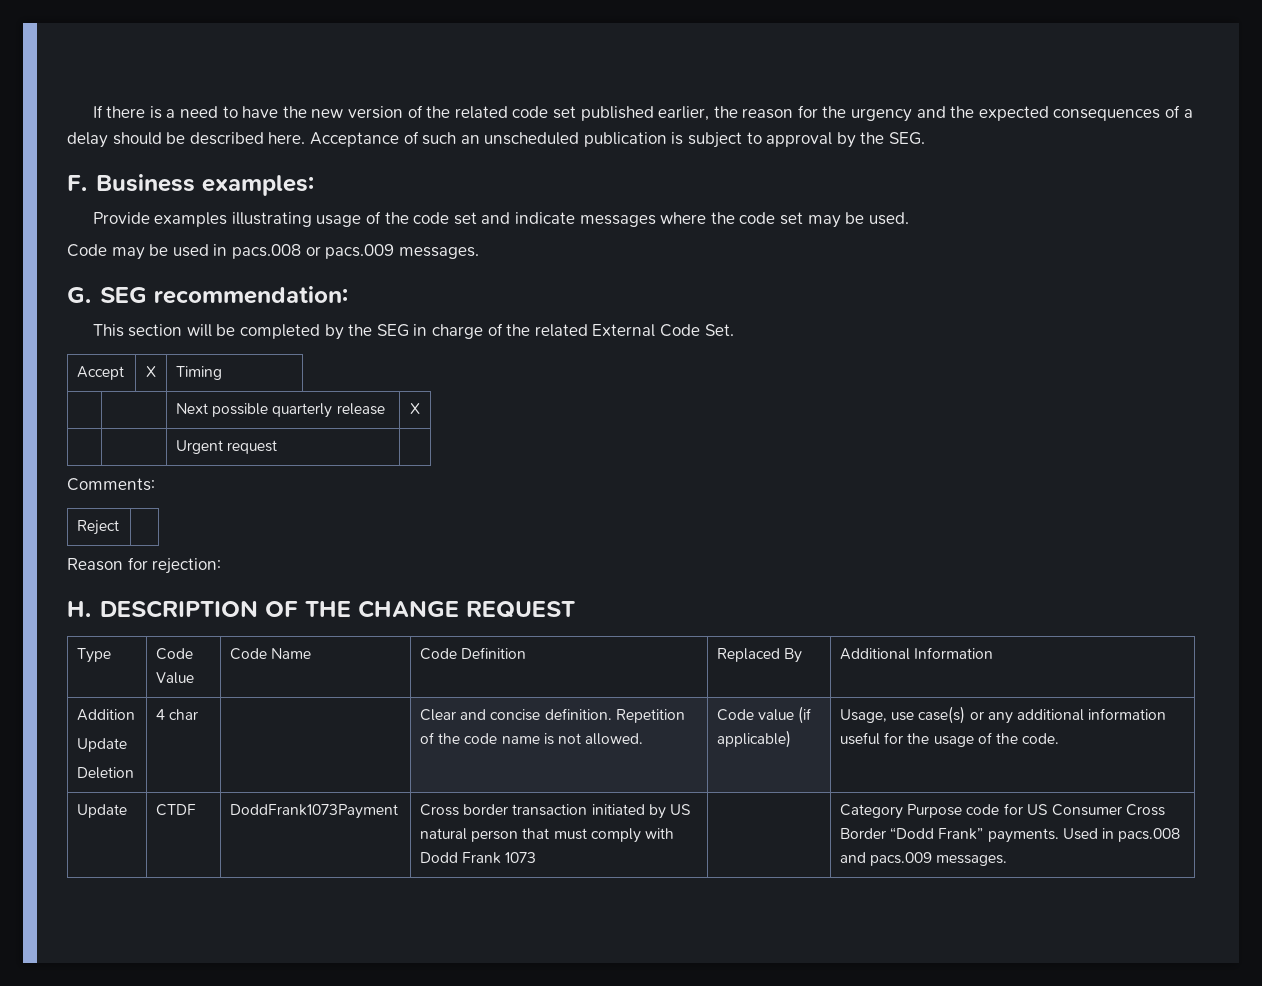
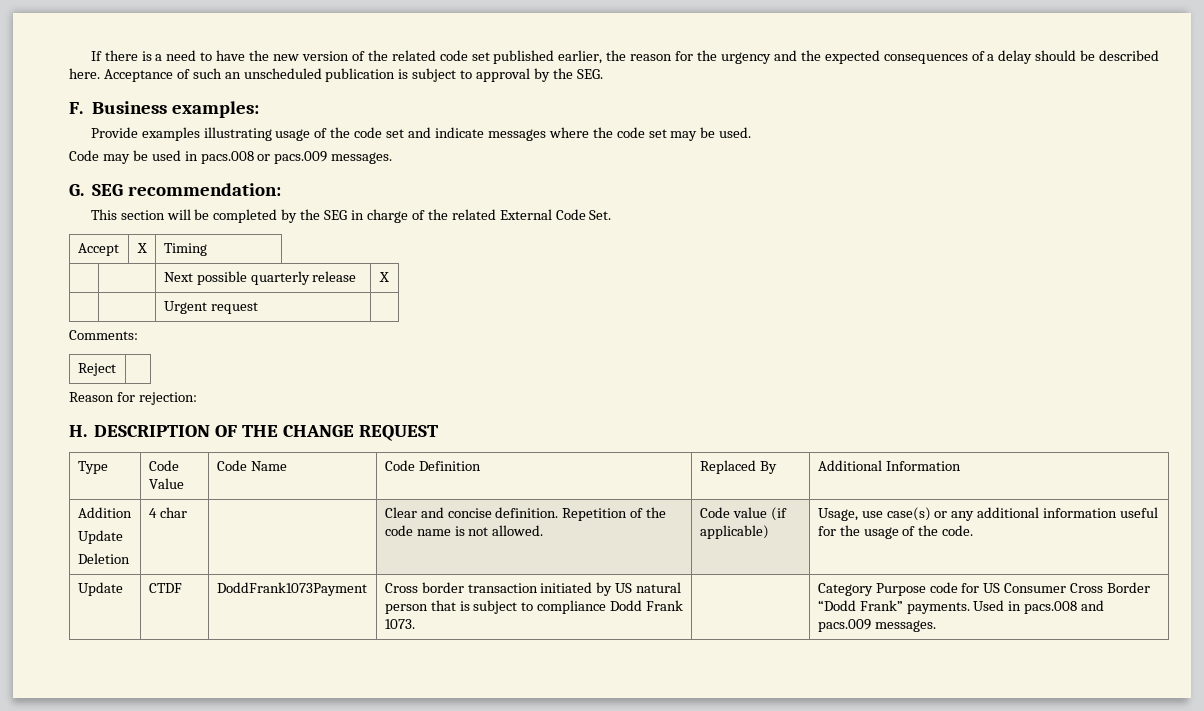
[553,828,675,843] must comply with -> [459,600,607,614] is subject to compliance
[505,852,537,863] 1073 -> [384,619,415,629] 1073.

